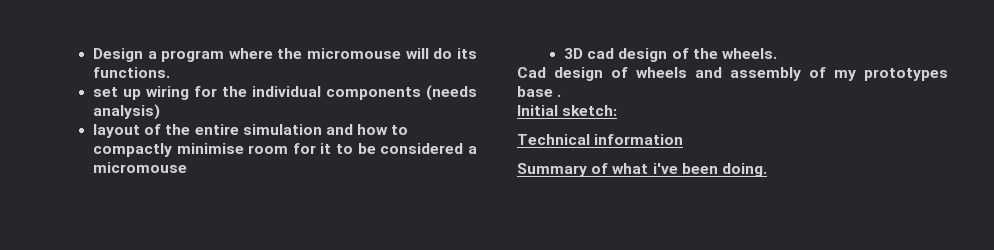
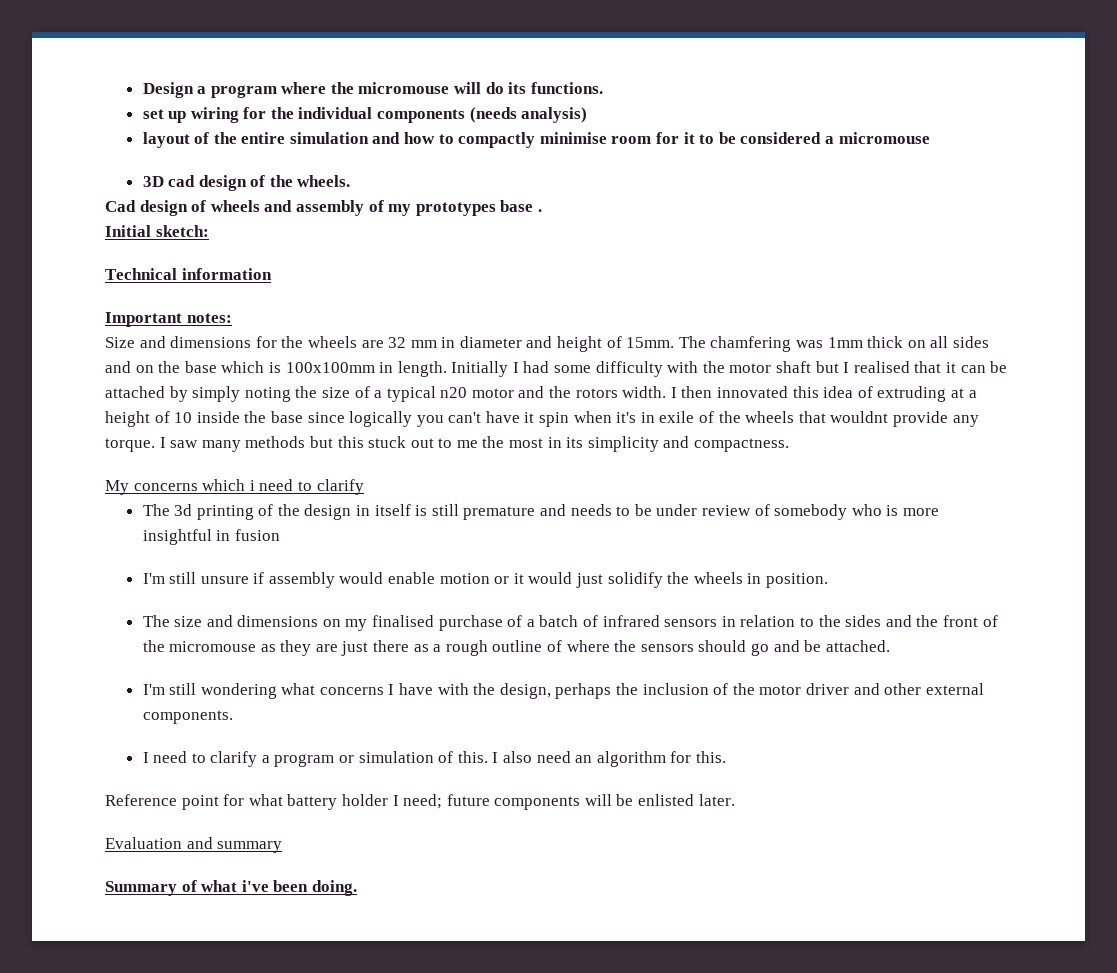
(684, 139) none -> [105,312,232,327] [105,336,989,352] [105,361,1008,377] [105,386,977,402] [105,411,979,427] [105,436,790,452] [105,479,364,495] [142,504,939,520] [142,529,280,545] [142,572,828,588] [142,615,998,631] [142,640,890,656] [142,683,984,699] [142,710,233,724] [142,751,726,767] [105,794,735,810] [105,837,283,853] // Important notes: // Size and dimensions for the wheels are 32 mm in diameter and height of 15mm. The chamfering was 1mm thick on all sides and on the base which is 100x100mm in length. Initially I had some difficulty with the motor shaft but I realised that it can be attached by simply noting the size of a typical n20 motor and the rotors width. I then innovated this idea of extruding at a height of 10 inside the base since logically you can't have it spin when it's in exile of the wheels that wouldnt provide any torque. I saw many methods but this stuck out to me the most in its simplicity and compactness. // My concerns which i need to clarify // The 3d printing of the design in itself is still premature and needs to be under review of somebody who is more insightful in fusion // I'm still unsure if assembly would enable motion or it would just solidify the wheels in position. // The size and dimensions on my finalised purchase of a batch of infrared sensors in relation to the sides and the front of the micromouse as they are just there as a rough outline of where the sensors should go and be attached. // I'm still wondering what concerns I have with the design, perhaps the inclusion of the motor driver and other external components. // I need to clarify a program or simulation of this. I also need an algorithm for this. // Reference point for what battery holder I need; future components will be enlisted later. // Evaluation and summary

